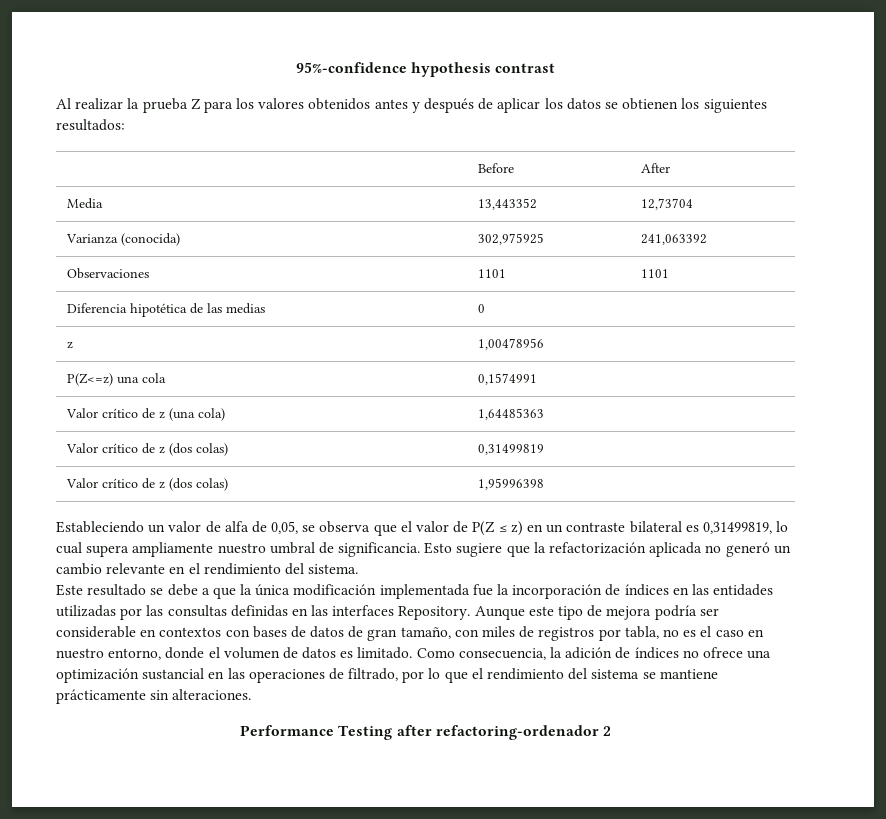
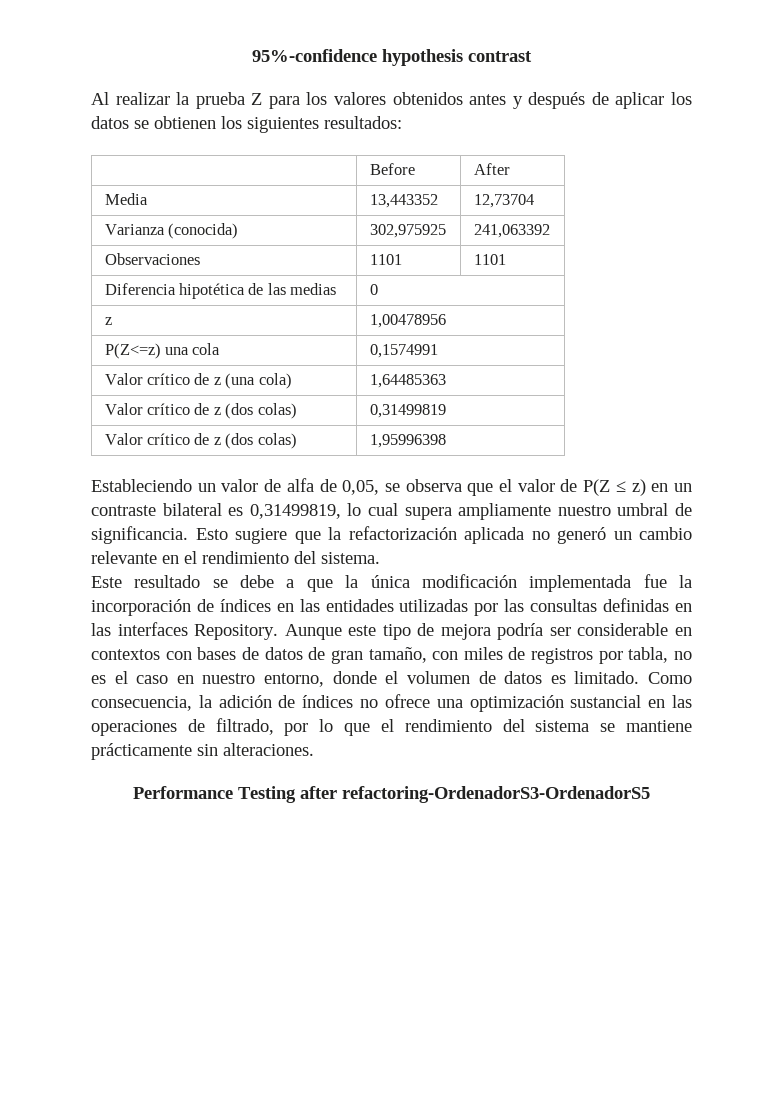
[435,725,611,740] refactoring-ordenador 2 -> [342,786,650,803] refactoring-OrdenadorS3-OrdenadorS5

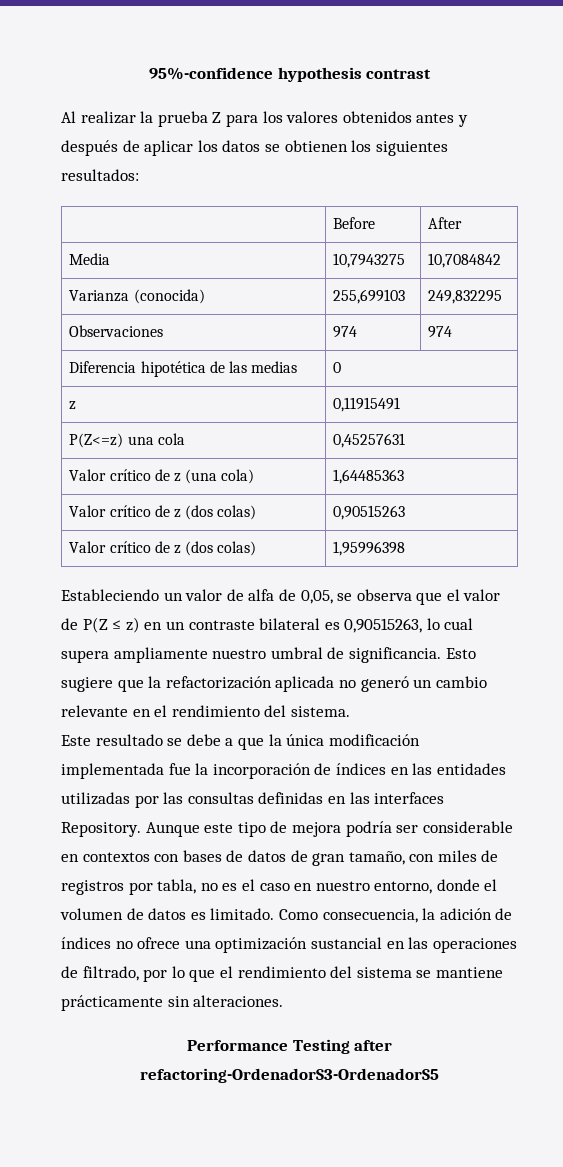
[369,194,438,208] [473,194,534,208] 13,443352 | 12,73704 -> [333,253,406,268] [428,253,502,268] 10,7943275 | 10,7084842
[369,224,446,238] [473,224,550,238] 302,975925 | 241,063392 -> [333,289,406,304] [428,290,503,304] 255,699103 | 249,832295
[369,254,402,265] [473,254,506,265] 1101 | 1101 -> [333,326,358,338] [428,326,453,338] 974 | 974
[369,314,446,328] 1,00478956 -> [333,397,401,412] 0,11915491
[369,344,438,358] 0,1574991 -> [333,433,406,448] 0,45257631
[369,404,446,418] 0,31499819 -> [333,505,406,520] 0,90515263
[249,504,341,519] 0,31499819, -> [344,618,423,633] 0,90515263,

